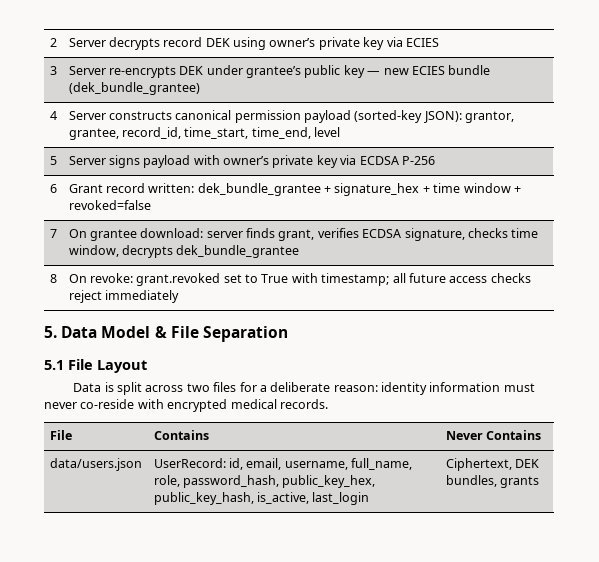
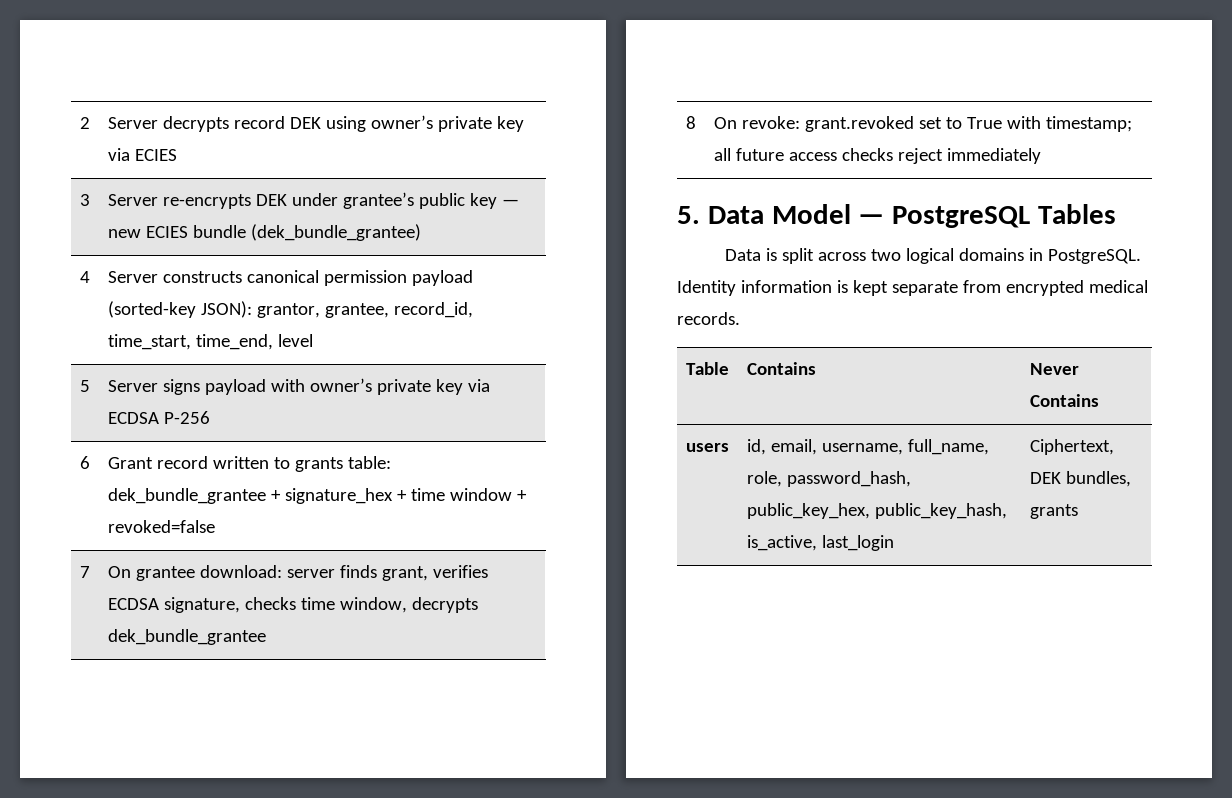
[148,183,195,193] written: -> [212,456,391,472] written to grants table:
[154,326,288,342] [44,359,147,373] & File Separation // 5.1 File Layout -> [858,204,1117,228] — PostgreSQL Tables
[213,382,535,395] [44,399,164,409] files for a deliberate reason: identity information must never co-reside with -> [905,248,1141,264] [677,280,1001,296] logical domains in PostgreSQL. Identity information is kept separate from
[49,430,72,440] File -> [685,362,729,375] Table
[49,458,142,471] [153,458,226,468] data/users.json | UserRecord: -> [685,443,729,452] users |

